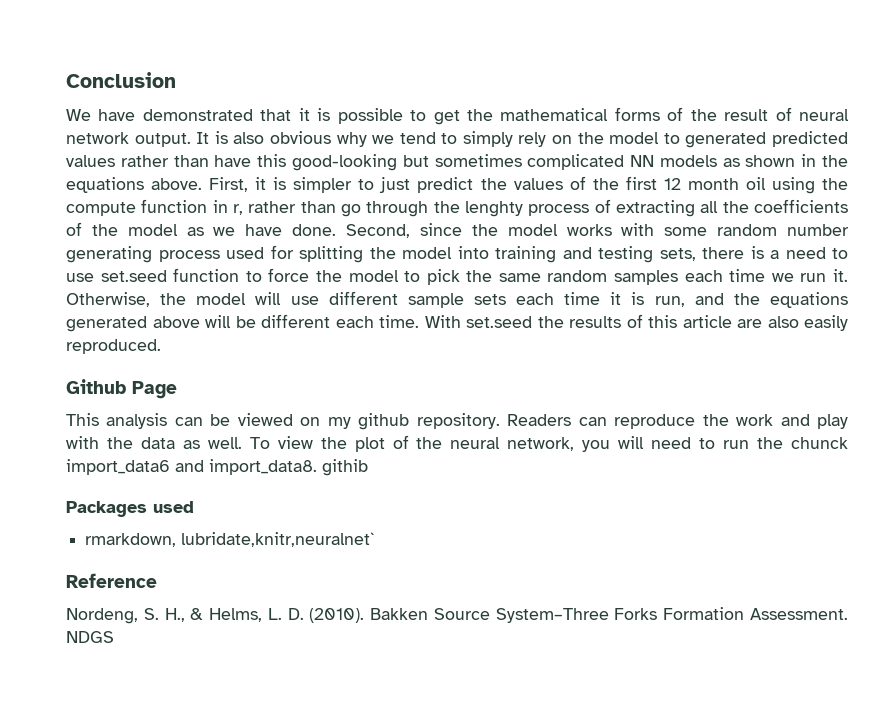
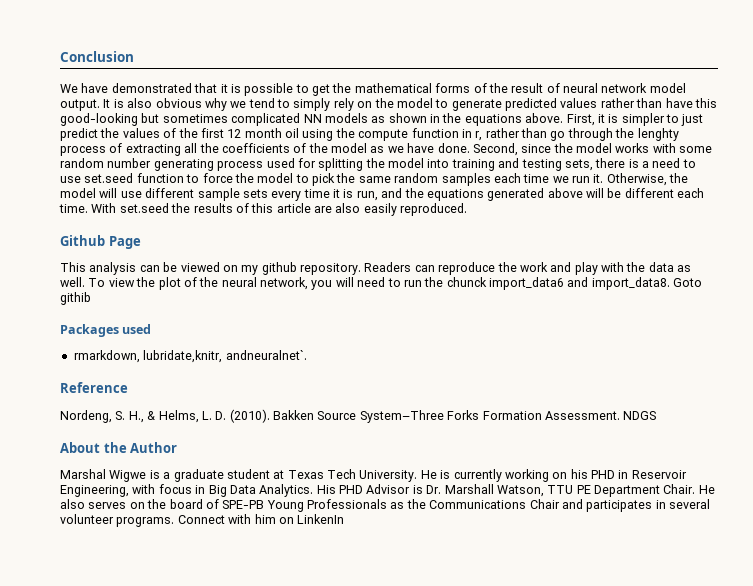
(129, 138) none -> [649,83,686,93] model
[685,132,767,148] generated -> [451,99,502,111] generate
[516,293,555,305] each -> [271,191,302,201] every
(317, 467) none -> [673,278,703,287] Goto
[181,532,376,547] lubridate,knitr,neuralnet` -> [143,350,307,363] lubridate,knitr, andneuralnet`.
(114, 637) none -> [60,442,178,453] [60,469,687,482] [60,484,715,497] [60,499,710,512] [60,514,345,527] // About the Author // Marshal Wigwe is a graduate student at Texas Tech University. He is currently working on his PHD in Reservoir Engineering, with focus in Big Data Analytics. His PHD Advisor is Dr. Marshall Watson, TTU PE Department Chair. He also serves on the board of SPE-PB Young Professionals as the Communications Chair and participates in several volunteer programs. Connect with him on LinkenIn

